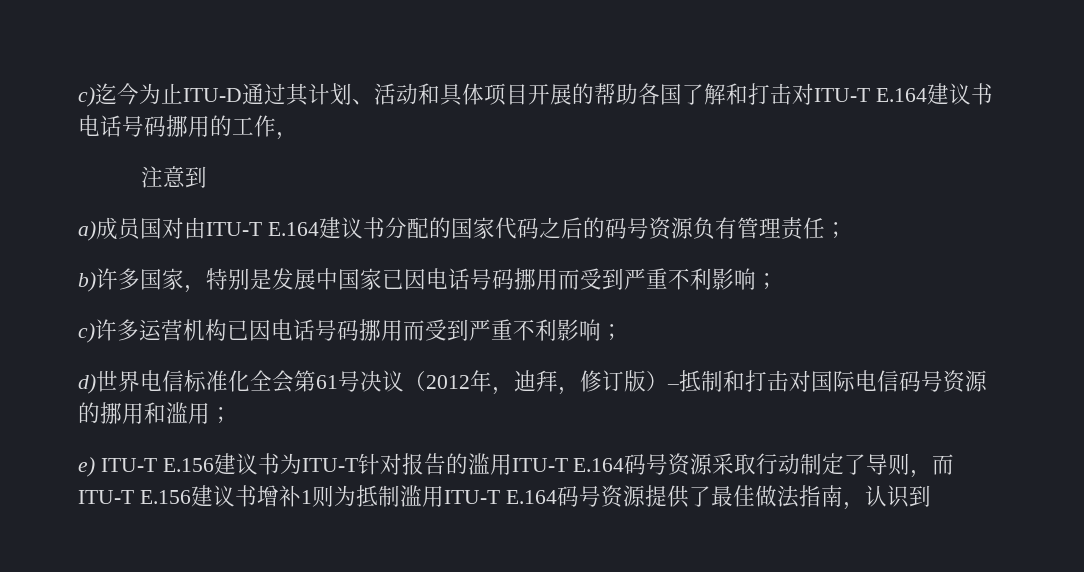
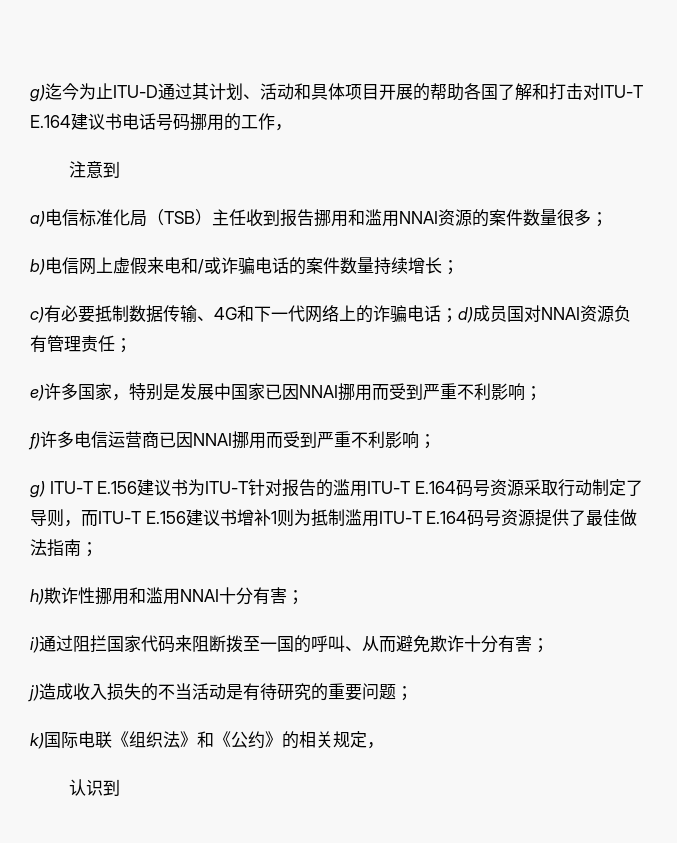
[78,87,95,107] c) -> [30,85,45,102] g)
[96,217,649,240] 成员国对由ITU-T E.164建议书分配的国家代码之后的码号 -> [45,209,608,227] [30,257,459,275] [30,305,580,323] 电信标准化局（TSB）主任收到报告挪用和滥用NNAI资源的案件数量很多； // b)电信网上虚假来电和/或诈骗电话的案件数量持续增长； // c)有必要抵制数据传输、4G和下一代网络上的诈骗电话；d)成员国对NNAI
[78,272,96,292] b) -> [30,385,44,401] e)
[426,268,778,290] [78,319,623,343] [78,370,988,395] [78,402,232,424] [78,457,95,477] 电话号码挪用而受到严重不利影响； // c)许多运营机构已因电话号码挪用而受到严重不利影响； // d)世界电信标准化全会第61号决议（2012年，迪拜，修订版）–抵制和打击对国际电信码号资源的挪用和滥用； // e) -> [299,383,542,401] [28,431,436,450] [30,481,45,498] NNAI挪用而受到严重不利影响； // f)许多电信运营商已因NNAI挪用而受到严重不利影响； // g)
[842,502,865,510] ， -> [81,542,98,557] [30,587,304,605] [30,635,549,653] [28,683,413,702] [30,731,384,749] ； // h)欺诈性挪用和滥用NNAI十分有害； // i)通过阻拦国家代码来阻断拨至一国的呼叫、从而避免欺诈十分有害； // j)造成收入损失的不当活动是有待研究的重要问题； // k)国际电联《组织法》和《公约》的相关规定， //

